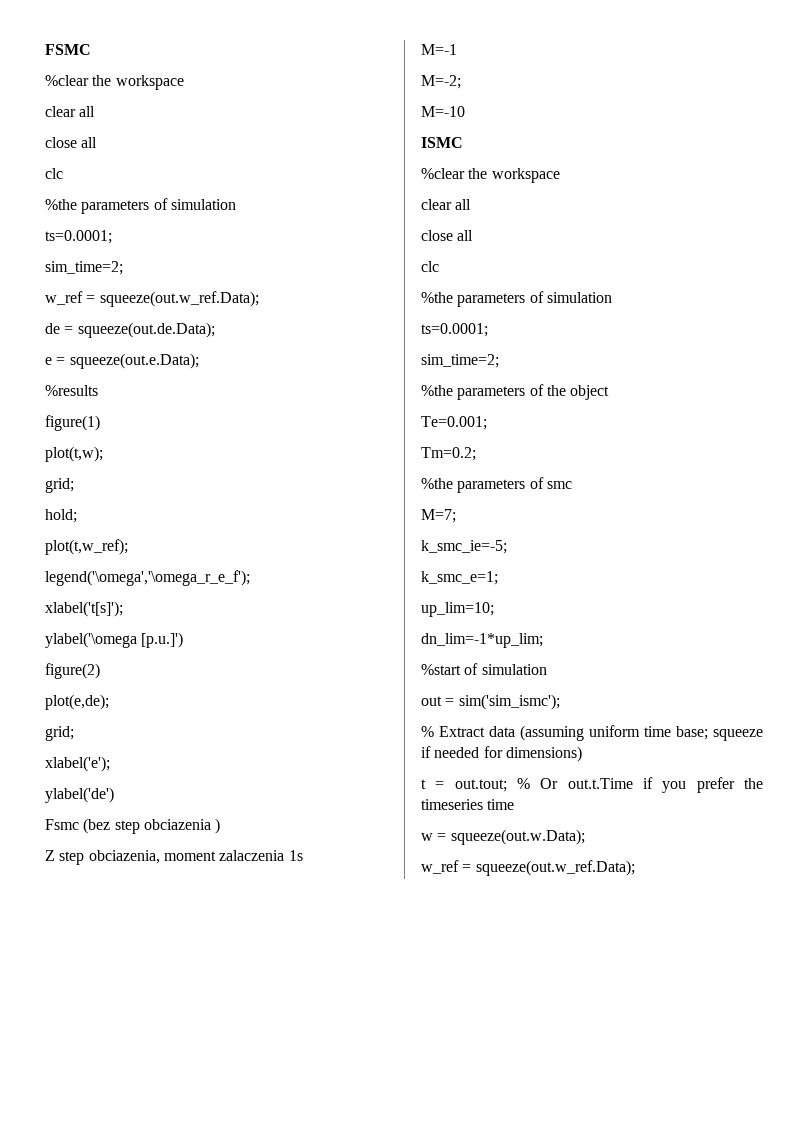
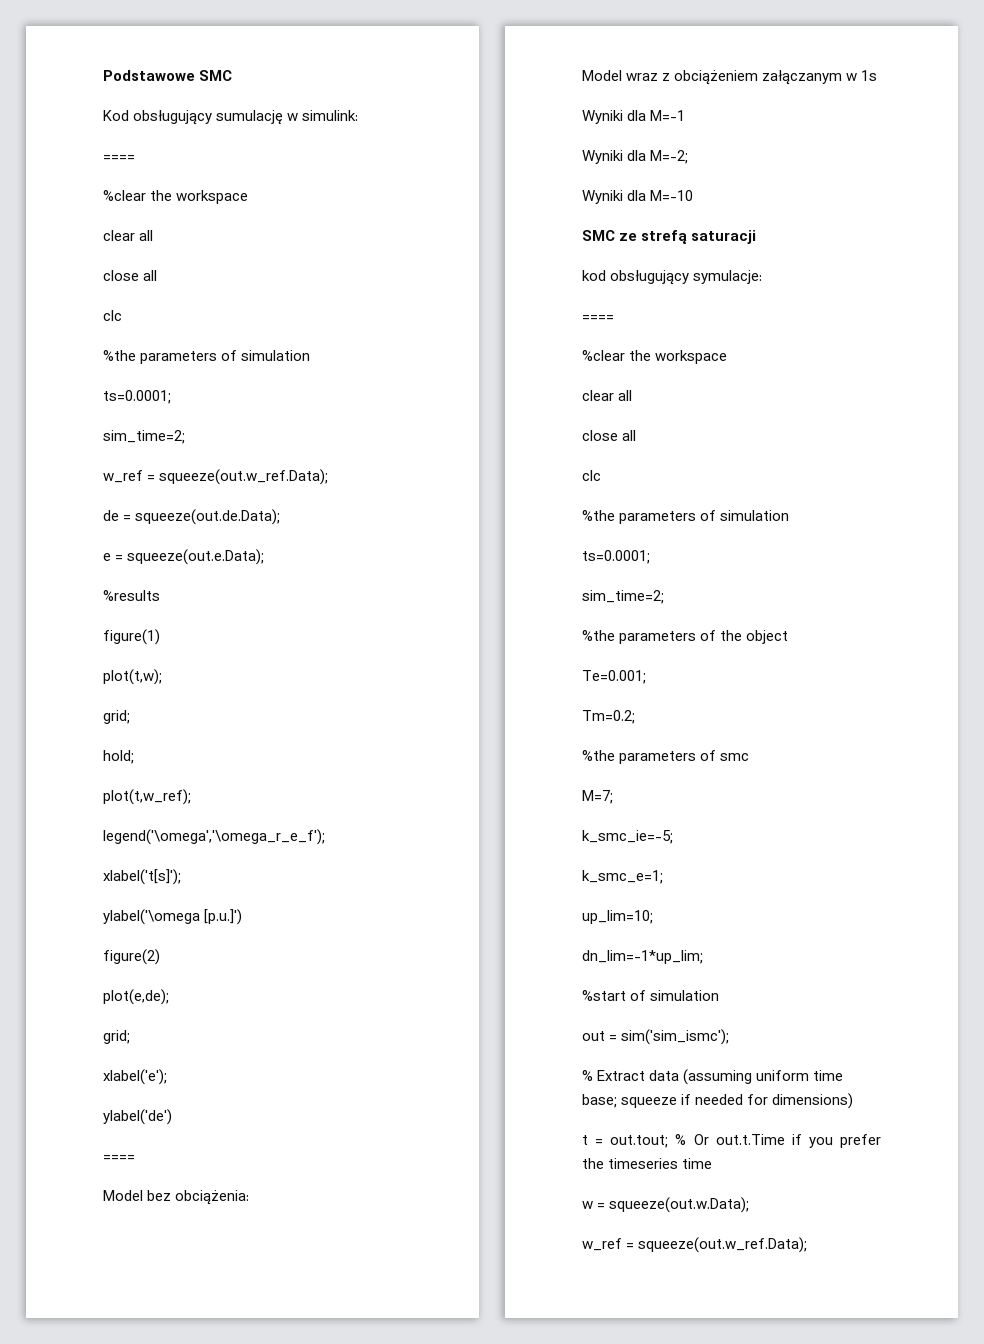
[45,44,91,55] FSMC -> [103,70,233,81] [103,110,359,125] [103,155,135,161] Podstawowe SMC // Kod obsługujący sumulację w simulink: // ====
[45,818,221,834] [45,850,285,865] Fsmc (bez step obciazenia ) // Z step obciazenia, moment zalaczenia -> [103,1155,135,1161] [103,1190,250,1205] [582,70,858,85] ==== // Model bez obciążenia: // Model wraz z obciążeniem załączanym w
(303, 855) none -> [582,110,647,124] Wyniki dla
(457, 49) none -> [582,150,647,164] Wyniki dla
(461, 82) none -> [582,190,647,204] Wyniki dla
[421,137,463,148] ISMC -> [582,230,757,244] [582,270,763,285] [582,315,614,321] SMC ze strefą saturacji // kod obsługujący symulacje: // ====

